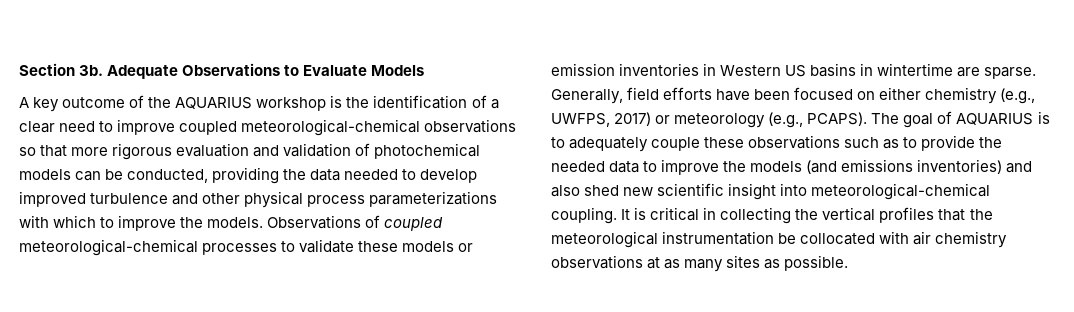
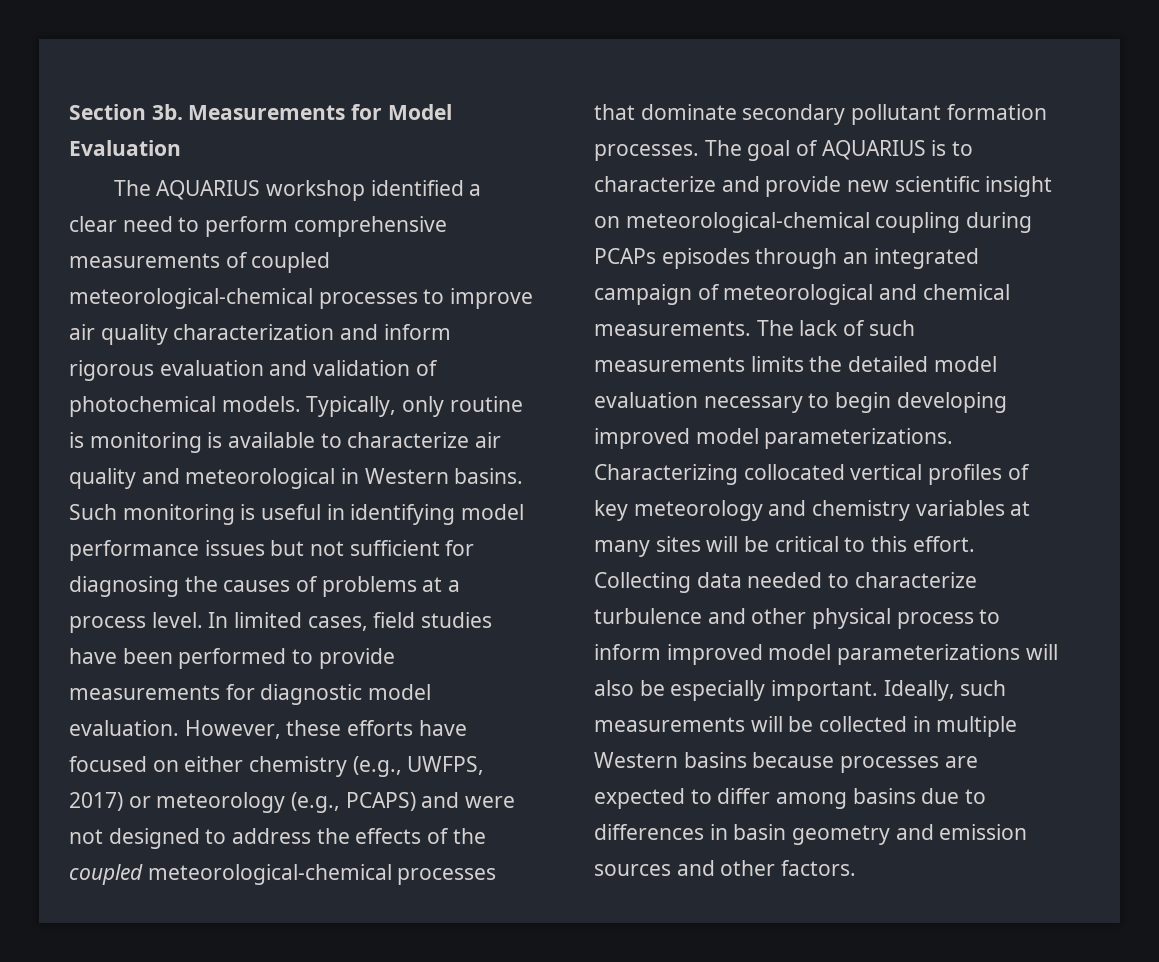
[107,63,425,79] [19,95,499,112] [19,119,517,136] [19,145,109,157] Adequate Observations to Evaluate Models // A key outcome of the AQUARIUS workshop is the identification of a clear need to improve coupled meteorological-chemical observations so that more -> [188,104,452,120] [69,140,181,156] [113,180,482,201] [69,216,447,237] [69,252,331,273] [69,288,534,309] [69,324,451,345] Measurements for Model Evaluation // The AQUARIUS workshop identified a clear need to perform comprehensive measurements of coupled meteorological-chemical processes to improve air quality characterization and inform
[19,167,478,184] [19,191,498,208] [19,215,444,231] [19,239,474,256] [551,63,1037,79] [551,87,660,104] models can be conducted, providing the data needed to develop improved turbulence and other physical process parameterizations with which to improve the models. Observations of coupled meteorological-chemical processes to validate these models or emission inventories in Western US basins in wintertime are sparse. Generally, field -> [221,396,523,417] [69,432,502,453] [69,468,524,489] [69,504,525,525] [69,540,475,561] [69,576,461,597] [69,612,493,633] [69,648,395,669] [69,684,432,705] [69,720,342,739] models. Typically, only routine is monitoring is available to characterize air quality and meteorological in Western basins. Such monitoring is useful in identifying model performance issues but not sufficient for diagnosing the causes of problems at a process level. In limited cases, field studies have been performed to provide measurements for diagnostic model evaluation. However, these
[754,89,791,100] been -> (467, 728) none
[807,112,868,126] PCAPS). -> [345,792,516,811] [69,828,486,849] [69,864,497,885] [594,104,1047,125] [594,144,699,161] PCAPS) and were not designed to address the effects of the coupled meteorological-chemical processes that dominate secondary pollutant formation processes.
[569,135,1003,152] [551,159,1033,175] [551,183,991,200] [551,207,993,224] [551,231,1008,248] [551,255,849,272] adequately couple these observations such as to provide the needed data to improve the models (and emissions inventories) and also shed new scientific insight into meteorological-chemical coupling. It is critical in collecting the vertical profiles that the meteorological instrumentation be collocated with air chemistry observations at as many sites as possible. -> [594,176,1053,197] [594,212,1033,233] [594,248,979,269] [594,284,1010,305] [594,320,915,336] [594,356,997,372] [594,392,1007,413] [594,428,954,449] [594,464,1030,485] [594,500,1031,521] [594,536,975,557] [594,572,977,593] [594,608,1001,629] [594,644,1058,665] [594,680,1007,701] [594,716,1018,737] [594,752,978,773] [594,788,987,809] [594,824,1028,845] [594,860,857,876] characterize and provide new scientific insight on meteorological-chemical coupling during PCAPs episodes through an integrated campaign of meteorological and chemical measurements. The lack of such measurements limits the detailed model evaluation necessary to begin developing improved model parameterizations. Characterizing collocated vertical profiles of key meteorology and chemistry variables at many sites will be critical to this effort. Collecting data needed to characterize turbulence and other physical process to inform improved model parameterizations will also be especially important. Ideally, such measurements will be collected in multiple Western basins because processes are expected to differ among basins due to differences in basin geometry and emission sources and other factors.

